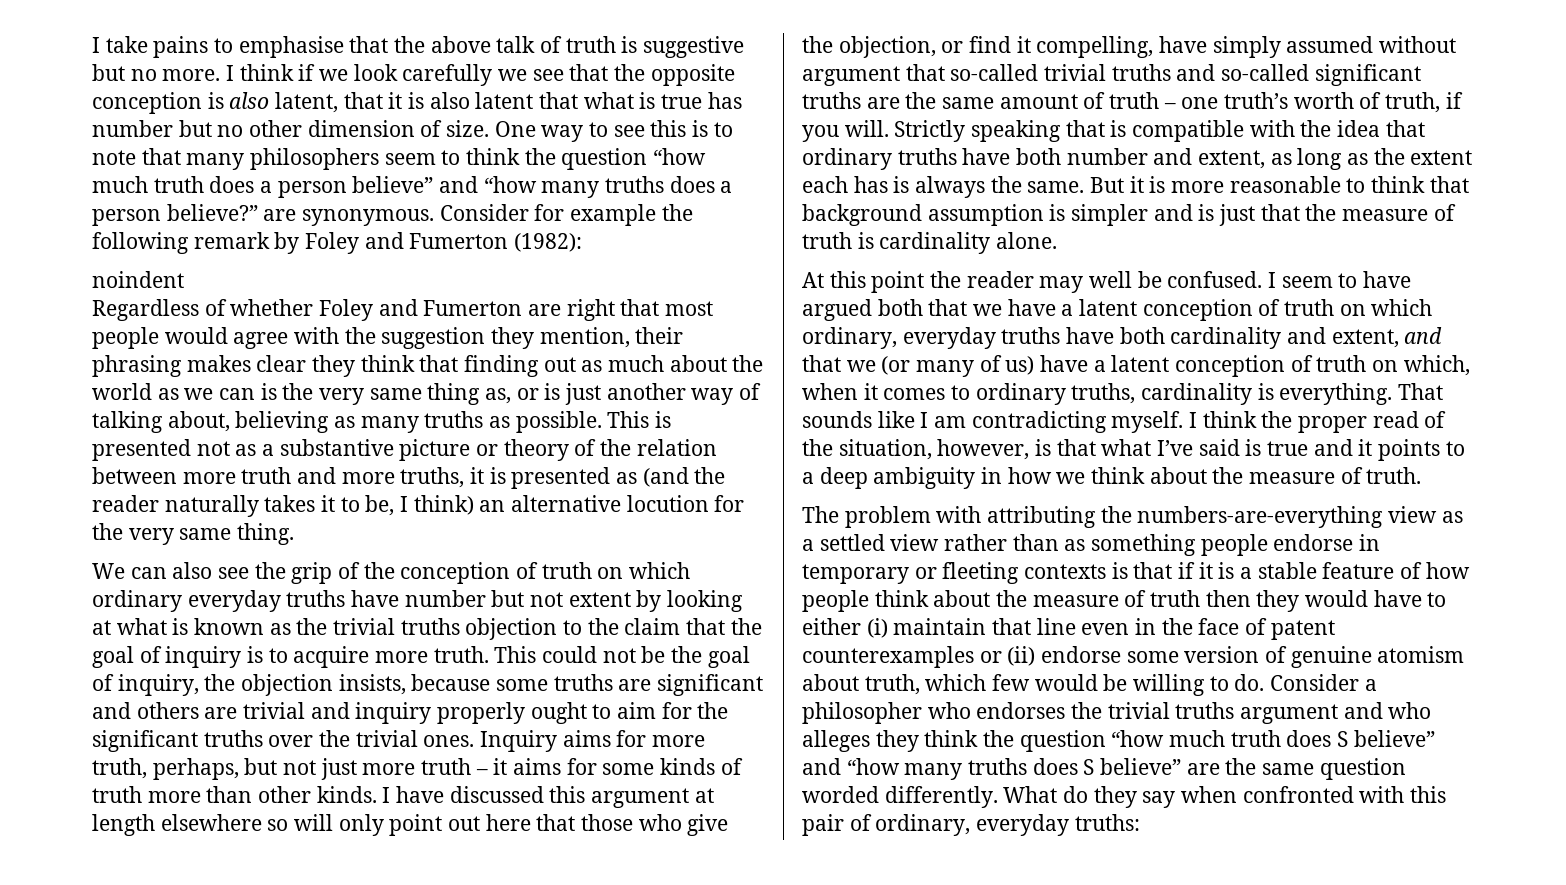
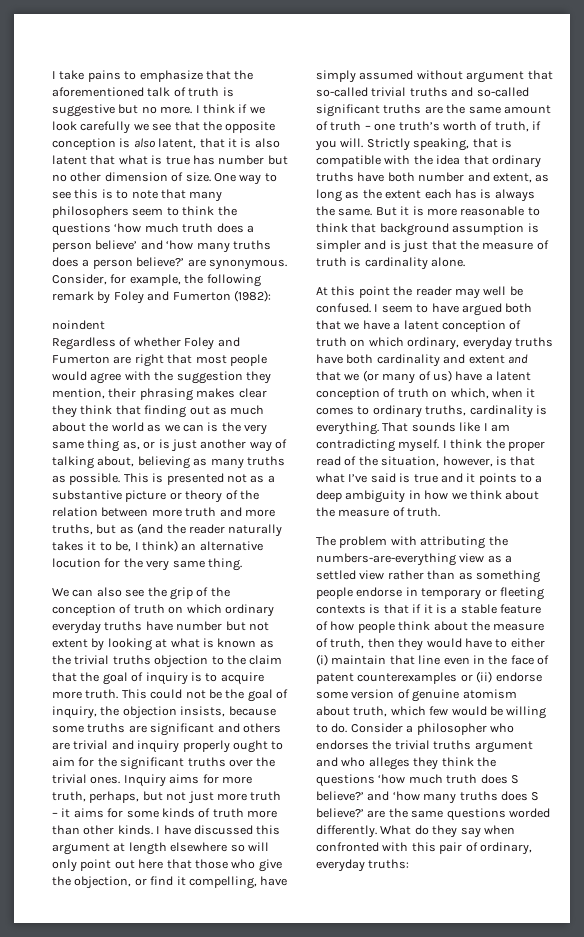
[238,36,491,58] emphasise that the above -> [139,70,254,82] [52,87,144,97] emphasize that the aforementioned
[561,148,707,170] question “how -> [52,223,142,236] questions ‘how
[352,176,537,193] believe” and “how -> [95,240,194,250] believe’ and ‘how
[166,204,258,221] believe?” -> [136,257,185,267] believe?’
[439,204,657,226] Consider for example -> [52,274,181,286] Consider, for example,
[470,467,611,489] it is presented -> [96,524,117,534] but
[971,120,1062,142] speaking -> [413,138,470,151] speaking,
[1331,329,1399,348] extent, -> [468,355,505,364] extent
[1150,590,1201,607] truth -> [330,638,365,649] truth,
[1019,730,1165,752] question “how -> [316,774,406,787] questions ‘how
[1353,730,1435,747] [802,758,900,775] believe” and “how -> [316,791,420,801] believe?’ and ‘how
[1100,758,1406,780] believe” are the same question -> [316,808,506,821] believe?’ are the same questions

